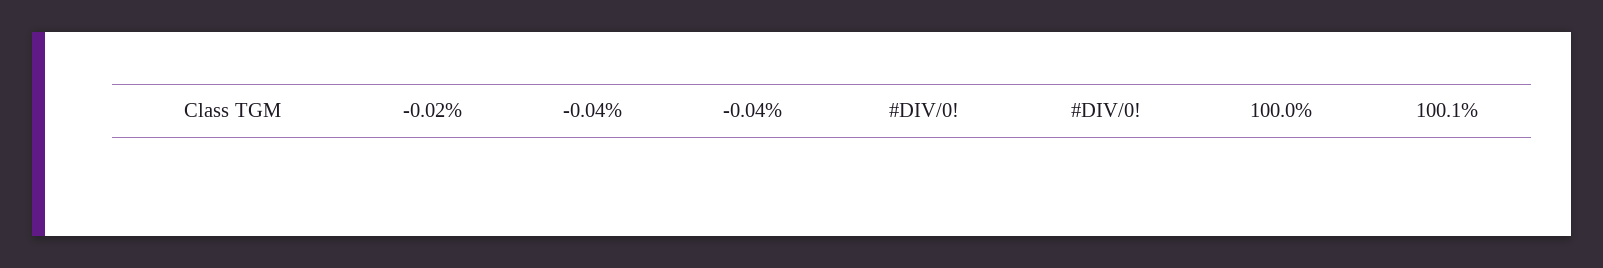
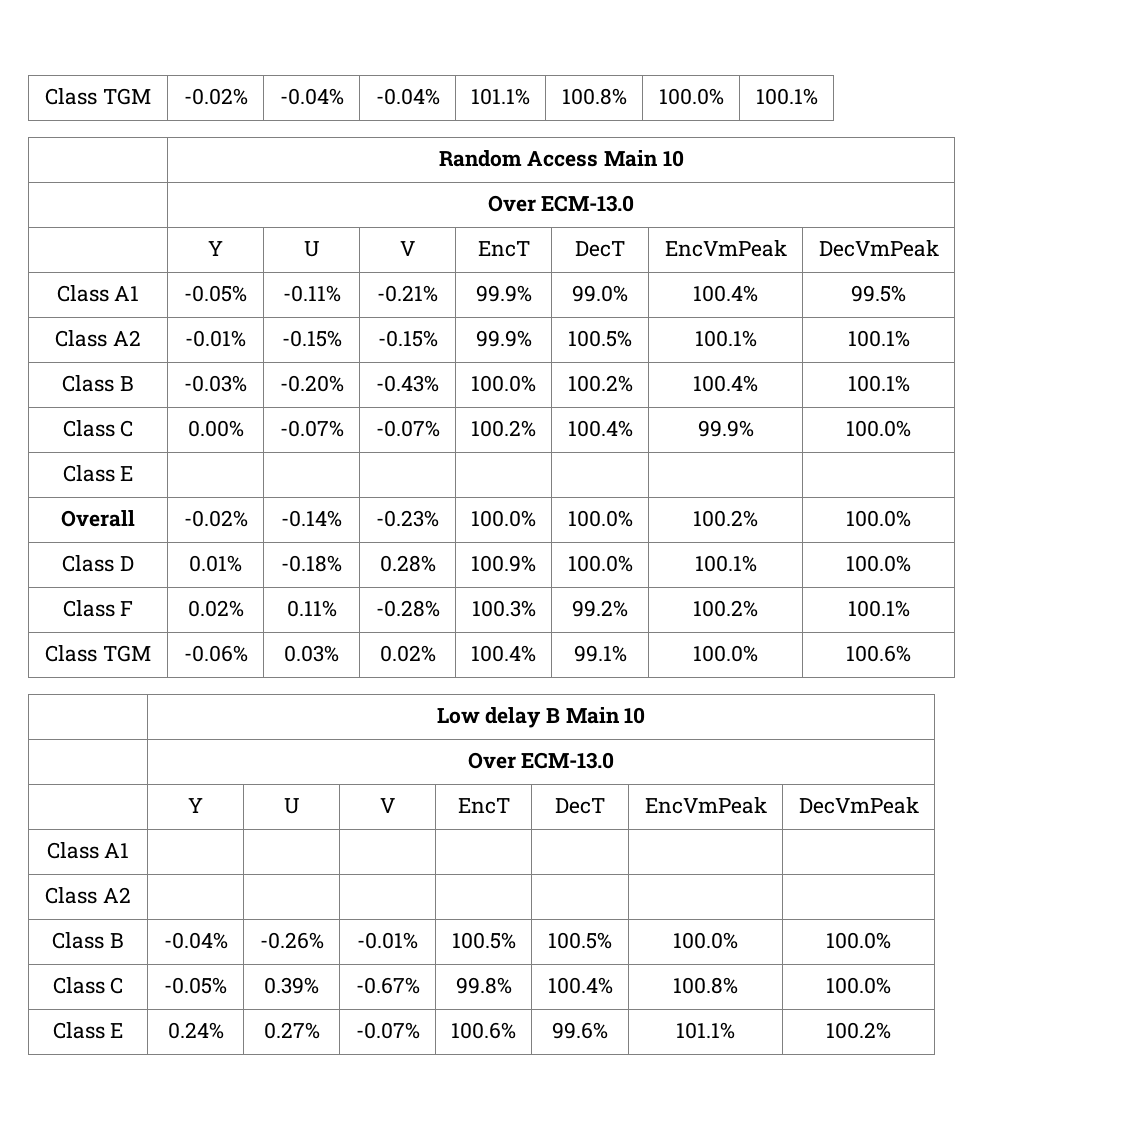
[888,103,959,117] [1071,103,1141,117] [1249,103,1312,117] [1416,103,1478,117] #DIV/0! | #DIV/0! | 100.0% | 100.1% -> [471,88,530,105] [561,88,627,105] [658,88,724,105] [755,88,818,105] [438,150,684,167] [487,195,635,212] [208,241,223,256] [303,241,320,257] [400,241,415,256] [477,241,530,257] [575,241,625,257] [664,240,787,257] [818,240,939,257] [56,285,140,302] [184,285,247,302] [282,285,341,302] [377,285,438,302] [475,285,532,302] [572,285,628,302] [693,285,758,302] [851,285,906,302] [55,330,141,347] [185,330,246,347] [281,330,342,347] [377,330,438,347] [475,330,532,347] [568,330,632,347] [694,330,757,347] [847,330,910,347] [62,375,134,392] [184,375,247,392] [279,375,344,392] [376,375,439,392] [471,375,536,392] [567,375,633,392] [693,375,758,392] [847,375,910,392] [62,420,134,437] [187,420,244,437] [279,420,344,437] [375,420,440,437] [471,420,536,437] [567,420,633,437] [697,420,754,437] [846,420,911,437] [62,465,134,482] [61,510,135,527] [183,510,248,527] [281,510,342,527] [376,510,439,527] [471,510,536,527] [567,510,633,527] [693,510,758,527] [846,510,911,527] [62,555,134,572] [189,555,242,572] [281,555,342,572] [379,555,436,572] [471,555,536,572] [567,555,633,572] [694,555,757,572] [846,555,911,572] [62,600,134,617] [187,600,244,617] [286,600,337,617] [375,600,440,617] [471,600,536,617] [572,600,628,617] [693,600,758,617] [847,600,910,617] [45,645,151,662] [183,645,248,662] [284,645,339,662] [379,645,436,662] [471,645,536,662] [573,645,627,662] [693,645,758,662] [846,645,911,662] [436,707,646,728] [467,752,615,769] [188,798,203,813] [283,798,300,814] [380,798,395,813] [457,798,510,814] [555,798,605,814] [644,797,767,814] [798,797,919,814] [46,842,130,859] [45,887,131,904] [52,932,124,949] [163,932,228,949] [259,932,324,949] [357,932,418,949] [451,932,516,949] [548,932,612,949] [673,932,738,949] [826,932,891,949] [52,977,124,994] [164,977,227,994] [264,977,319,994] [355,977,420,994] [455,977,512,994] [547,977,613,994] [673,977,738,994] [826,977,891,994] [52,1022,124,1039] [167,1022,224,1039] [263,1022,320,1039] [355,1022,420,1039] [451,1022,516,1039] [552,1022,608,1039] [676,1022,735,1039] [826,1022,891,1039] 101.1% | 100.8% | 100.0% | 100.1% // | Random Access Main 10 // | Over ECM-13.0 // | Y | U | V | EncT | DecT | EncVmPeak | DecVmPeak // Class A1 | -0.05% | -0.11% | -0.21% | 99.9% | 99.0% | 100.4% | 99.5% // Class A2 | -0.01% | -0.15% | -0.15% | 99.9% | 100.5% | 100.1% | 100.1% // Class B | -0.03% | -0.20% | -0.43% | 100.0% | 100.2% | 100.4% | 100.1% // Class C | 0.00% | -0.07% | -0.07% | 100.2% | 100.4% | 99.9% | 100.0% // Class E | | | | | | | // Overall | -0.02% | -0.14% | -0.23% | 100.0% | 100.0% | 100.2% | 100.0% // Class D | 0.01% | -0.18% | 0.28% | 100.9% | 100.0% | 100.1% | 100.0% // Class F | 0.02% | 0.11% | -0.28% | 100.3% | 99.2% | 100.2% | 100.1% // Class TGM | -0.06% | 0.03% | 0.02% | 100.4% | 99.1% | 100.0% | 100.6% // | Low delay B Main 10 // | Over ECM-13.0 // | Y | U | V | EncT | DecT | EncVmPeak | DecVmPeak // Class A1 | | | | | | | // Class A2 | | | | | | | // Class B | -0.04% | -0.26% | -0.01% | 100.5% | 100.5% | 100.0% | 100.0% // Class C | -0.05% | 0.39% | -0.67% | 99.8% | 100.4% | 100.8% | 100.0% // Class E | 0.24% | 0.27% | -0.07% | 100.6% | 99.6% | 101.1% | 100.2%

